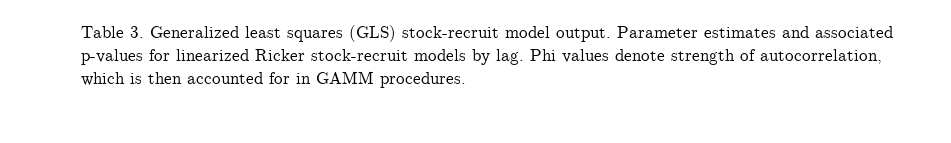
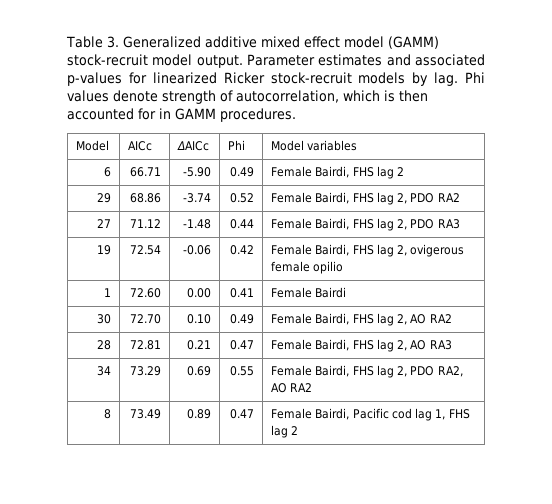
[245,25,396,42] least squares (GLS) -> [204,36,439,49] additive mixed effect model (GAMM)
(466, 80) none -> [76,140,110,151] [128,141,153,151] [177,141,210,151] [228,140,246,150] [271,140,358,151] [103,167,111,177] [129,167,161,177] [182,167,211,177] [229,167,254,177] [271,166,405,179] [96,193,111,203] [129,193,161,203] [182,193,211,203] [229,193,254,203] [271,192,460,205] [96,219,111,228] [129,219,161,228] [182,219,211,229] [229,219,254,229] [271,218,460,231] [96,245,111,255] [129,245,161,255] [182,245,211,255] [229,245,254,255] [271,244,465,257] [271,261,344,274] [103,288,111,297] [129,288,161,298] [186,288,211,298] [229,288,254,298] [271,287,347,298] [96,314,111,324] [129,314,161,324] [186,314,211,324] [229,314,254,324] [271,313,452,326] [96,340,111,350] [129,340,161,350] [186,340,211,350] [229,340,254,350] [271,339,452,352] [96,366,111,376] [129,366,161,376] [186,366,211,376] [229,366,254,376] [271,365,463,378] [271,383,313,393] [103,409,111,419] [129,409,161,419] [186,409,211,419] [229,409,254,419] [271,408,470,421] [271,425,299,438] // Model | AICc | ΔAICc | Phi | Model variables // 6 | 66.71 | -5.90 | 0.49 | Female Bairdi, FHS lag 2 // 29 | 68.86 | -3.74 | 0.52 | Female Bairdi, FHS lag 2, PDO RA2 // 27 | 71.12 | -1.48 | 0.44 | Female Bairdi, FHS lag 2, PDO RA3 // 19 | 72.54 | -0.06 | 0.42 | Female Bairdi, FHS lag 2, ovigerous female opilio // 1 | 72.60 | 0.00 | 0.41 | Female Bairdi // 30 | 72.70 | 0.10 | 0.49 | Female Bairdi, FHS lag 2, AO RA2 // 28 | 72.81 | 0.21 | 0.47 | Female Bairdi, FHS lag 2, AO RA3 // 34 | 73.29 | 0.69 | 0.55 | Female Bairdi, FHS lag 2, PDO RA2, AO RA2 // 8 | 73.49 | 0.89 | 0.47 | Female Bairdi, Pacific cod lag 1, FHS lag 2

